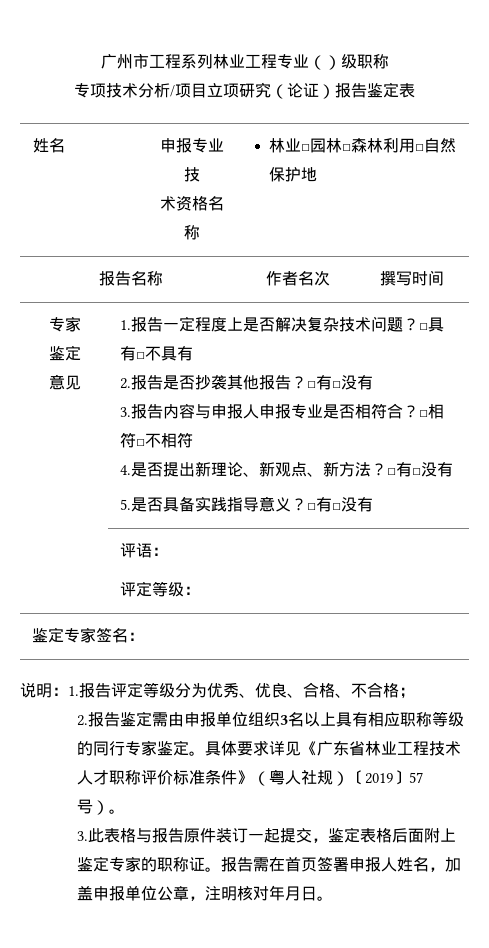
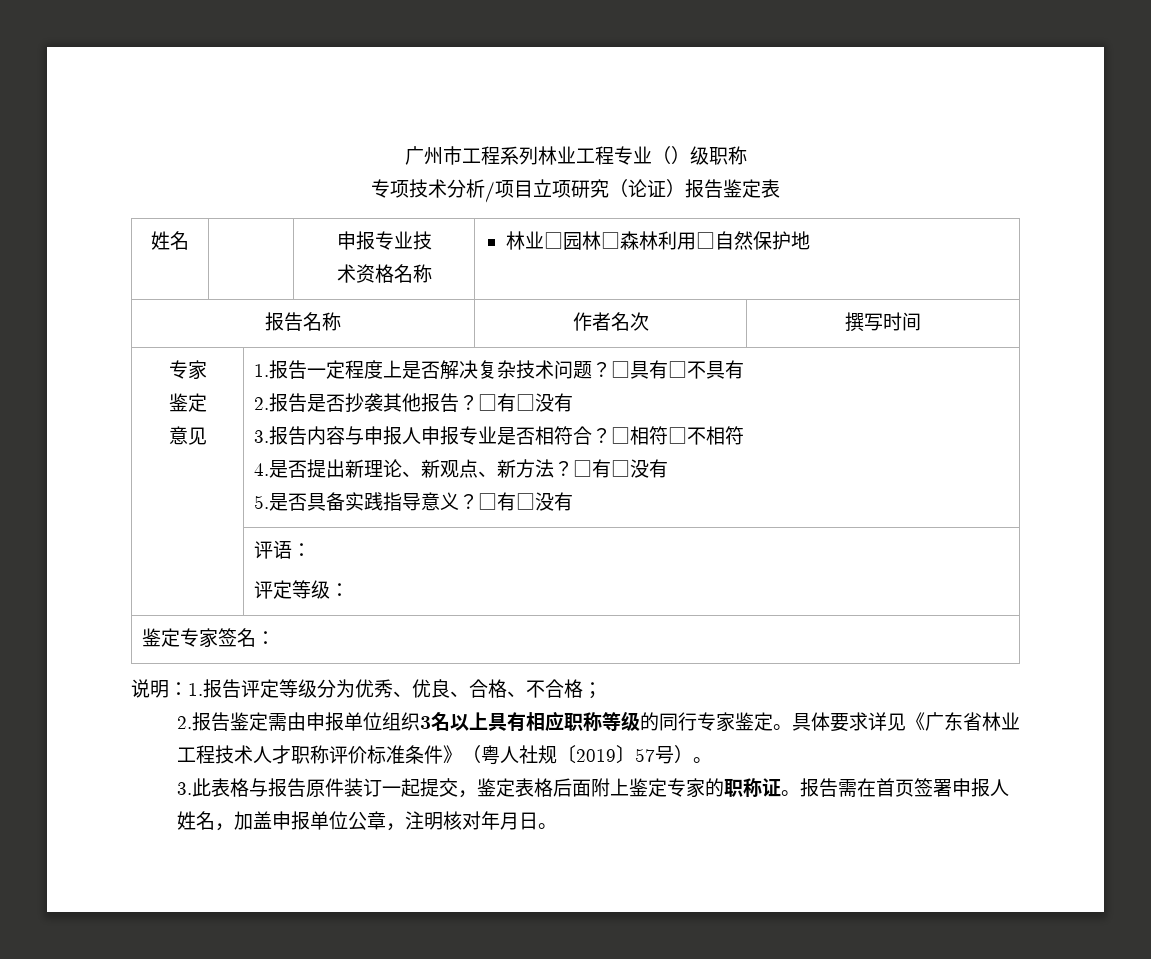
[333,771,350,786] ） -> (557, 754) none

